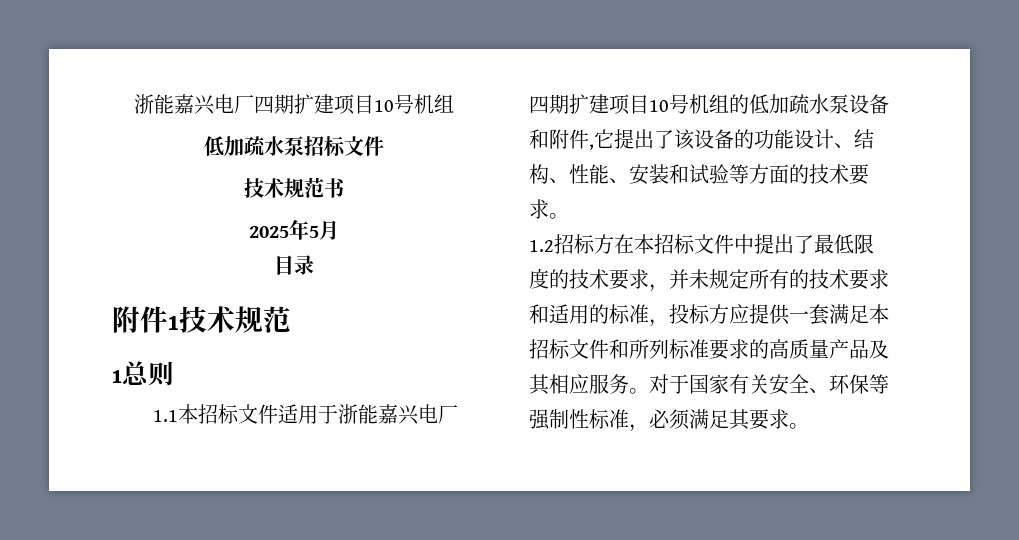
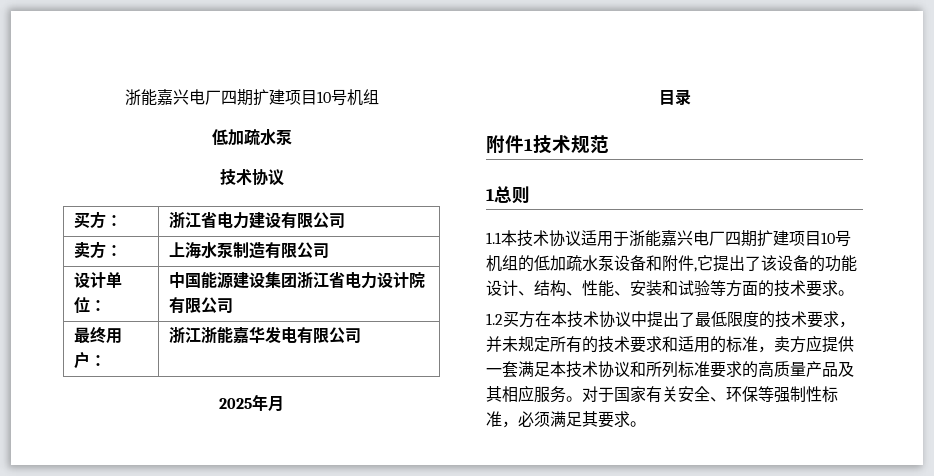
[303,136,384,157] [243,177,345,198] 招标文件 // 技术规范书 -> [219,168,284,186] [74,211,123,229] [169,212,346,229] [74,241,123,259] [169,242,330,259] [74,272,123,288] [74,297,107,313] [169,271,426,289] [169,297,234,314] [74,327,123,344] [74,351,107,369] [169,326,362,344] // 技术协议 // 买方： | 浙江省电力建设有限公司 // 卖方： | 上海水泵制造有限公司 // 设计单位： | 中国能源建设集团浙江省电力设计院有限公司 // 最终用户： | 浙江浙能嘉华发电有限公司
[308,226,319,238] 5 -> (268, 402) none
[198,404,279,424] 招标文件 -> [517,230,581,247] 技术协议
[554,234,734,254] 招标方在本招标文件 -> [503,311,631,328] 买方在本技术协议
[669,304,710,324] 投标 -> [774,336,790,352] 卖
[529,339,609,359] 招标文件 -> [566,361,630,378] 技术协议

